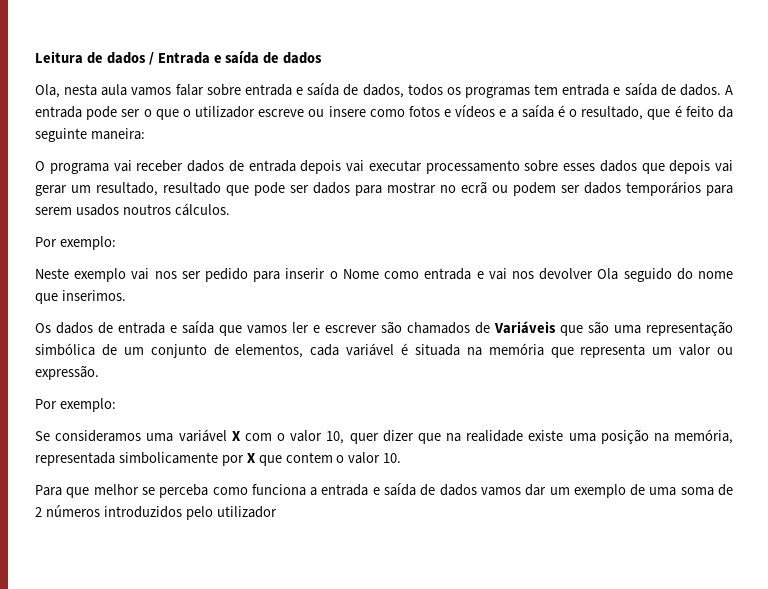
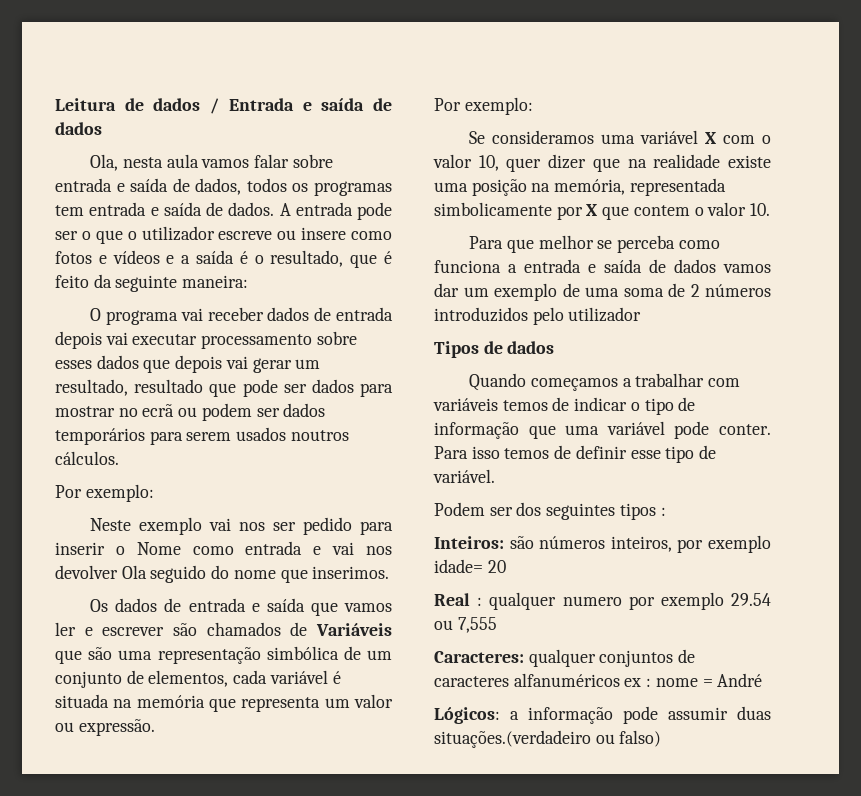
(277, 512) none -> [434,341,555,358] [469,373,741,391] [433,397,696,415] [434,421,771,439] [434,445,717,463] [433,469,495,483] [434,502,666,520] [434,535,771,553] [434,559,506,573] [434,592,771,610] [434,617,497,633] [434,649,696,667] [434,673,763,687] [434,706,771,724] [434,730,662,748] // Tipos de dados // Quando começamos a trabalhar com variáveis temos de indicar o tipo de informação que uma variável pode conter. Para isso temos de definir esse tipo de variável. // Podem ser dos seguintes tipos : // Inteiros: são números inteiros, por exemplo idade= 20 // Real : qualquer numero por exemplo 29.54 ou 7,555 // Caracteres: qualquer conjuntos de caracteres alfanuméricos ex : nome = André // Lógicos: a informação pode assumir duas situações.(verdadeiro ou falso)

